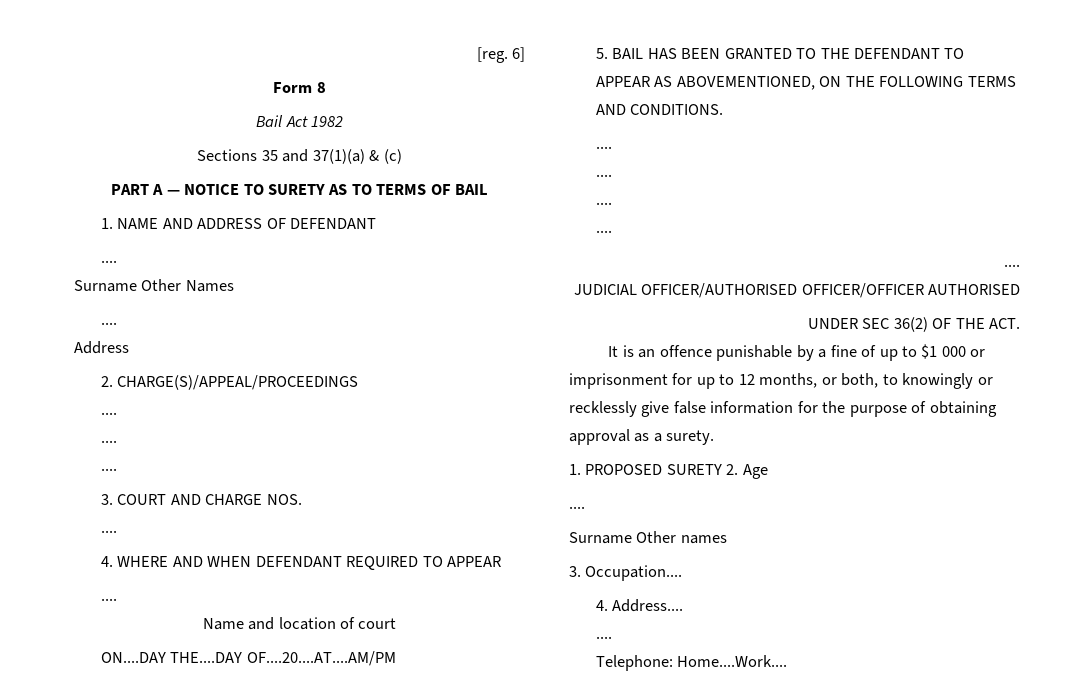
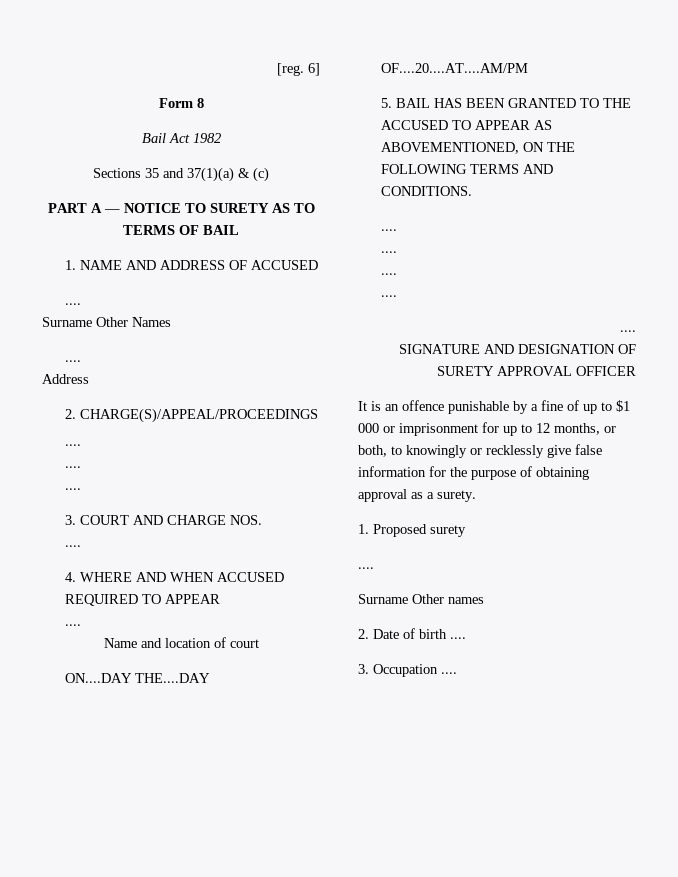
[290,218,377,229] DEFENDANT -> [250,260,318,270] ACCUSED
[255,556,342,567] DEFENDANT -> [216,572,284,582] ACCUSED
[854,48,941,59] DEFENDANT -> [380,120,448,130] ACCUSED
[573,283,1020,298] [807,317,1020,332] JUDICIAL OFFICER/AUTHORISED OFFICER/OFFICER AUTHORISED // UNDER SEC 36(2) OF THE ACT. -> [399,344,636,354] [437,366,636,376] SIGNATURE AND DESIGNATION OF SURETY APPROVAL OFFICER
[585,464,768,479] PROPOSED SURETY 2. Age -> [373,524,466,537] Proposed surety
[569,565,683,581] [595,599,684,612] [595,636,612,639] [595,655,788,671] 3. Occupation.... // 4. Address.... // .... // Telephone: Home....Work.... -> [358,628,466,639] [358,664,457,677] 2. Date of birth .... // 3. Occupation ....

